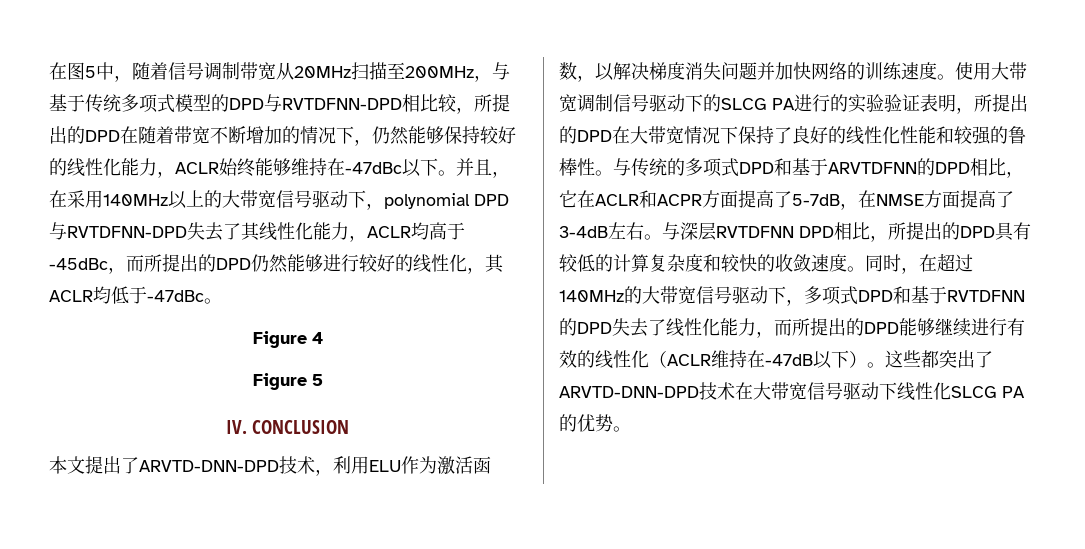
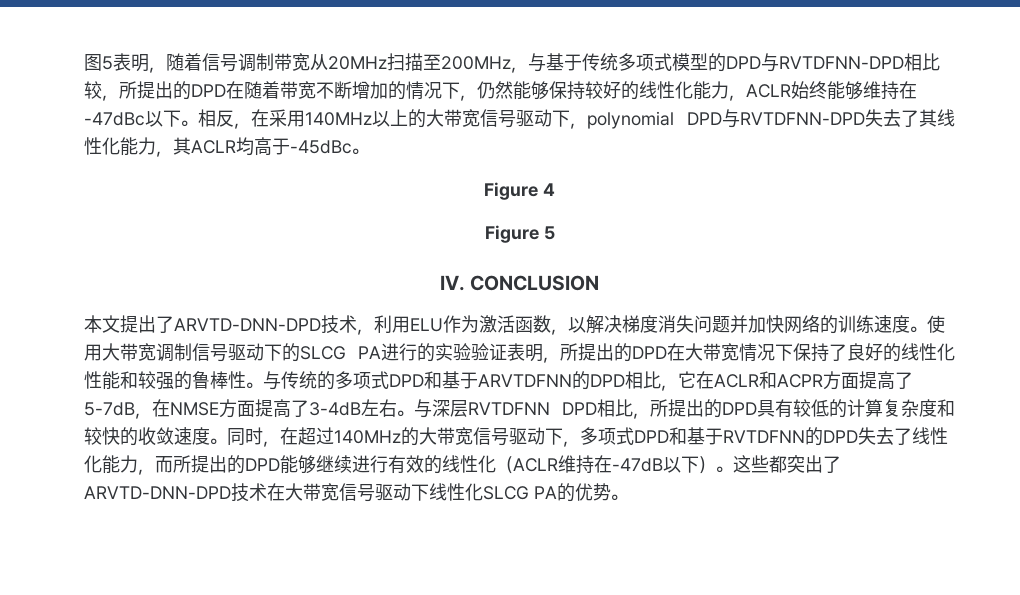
[49,62,114,80] 在图5中 -> [84,53,149,72] 图5表明
[456,158,492,176] 并且 -> [198,109,234,127] 相反
(367, 238) none -> [173,137,191,155] 其
[108,254,504,274] [49,286,204,304] ，而所提出的DPD仍然能够进行较好的线性化，其ACLR均低于-47dBc -> (352, 147) none

